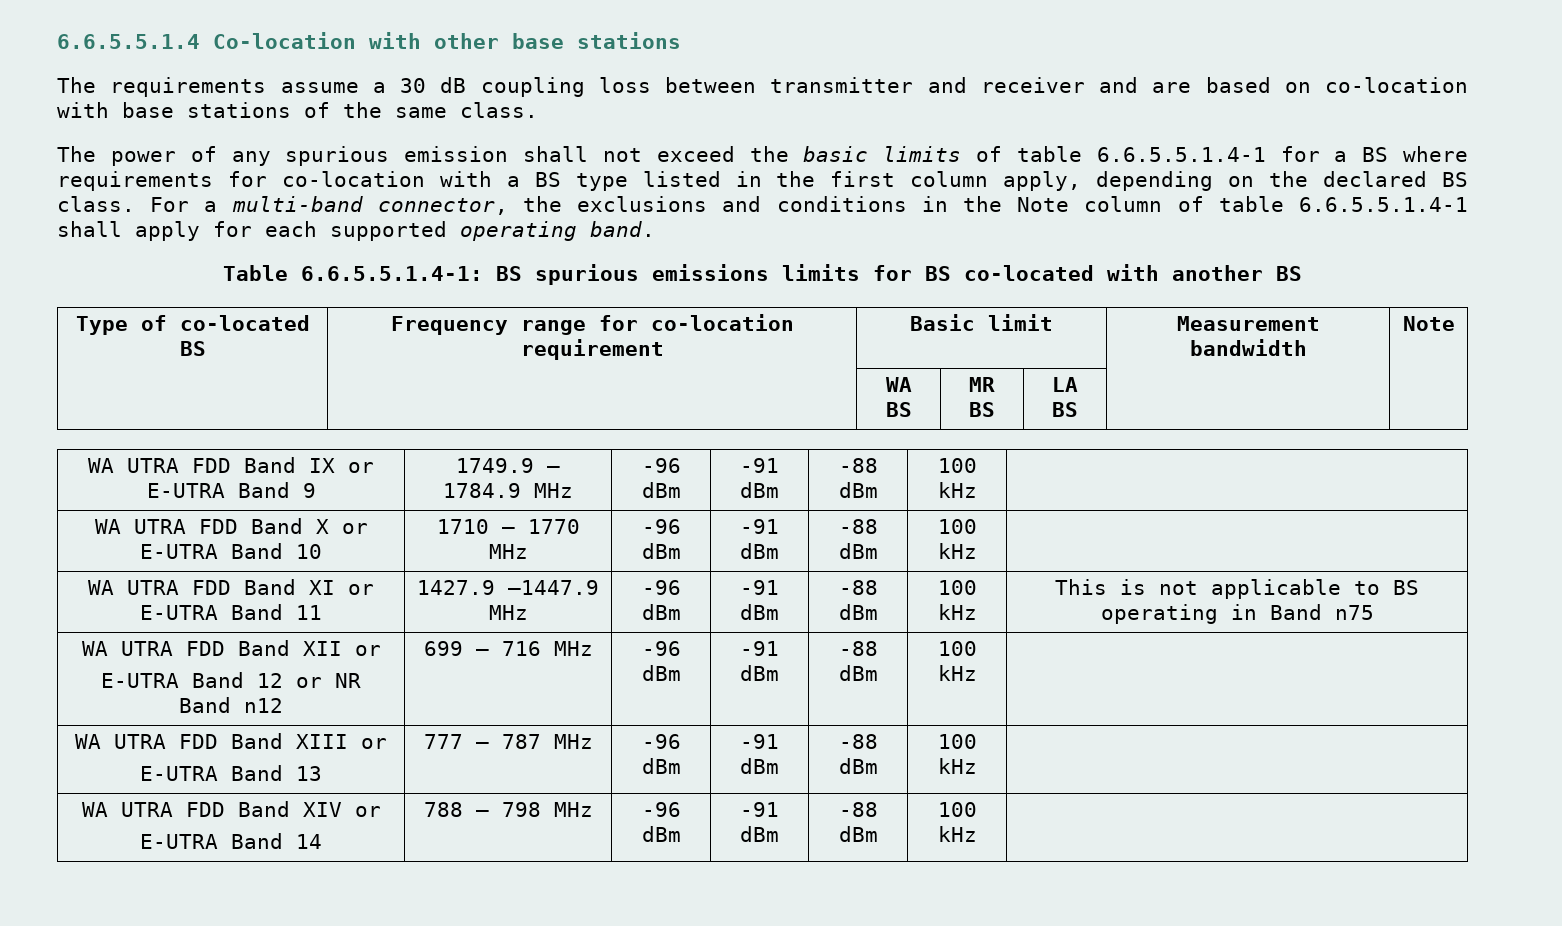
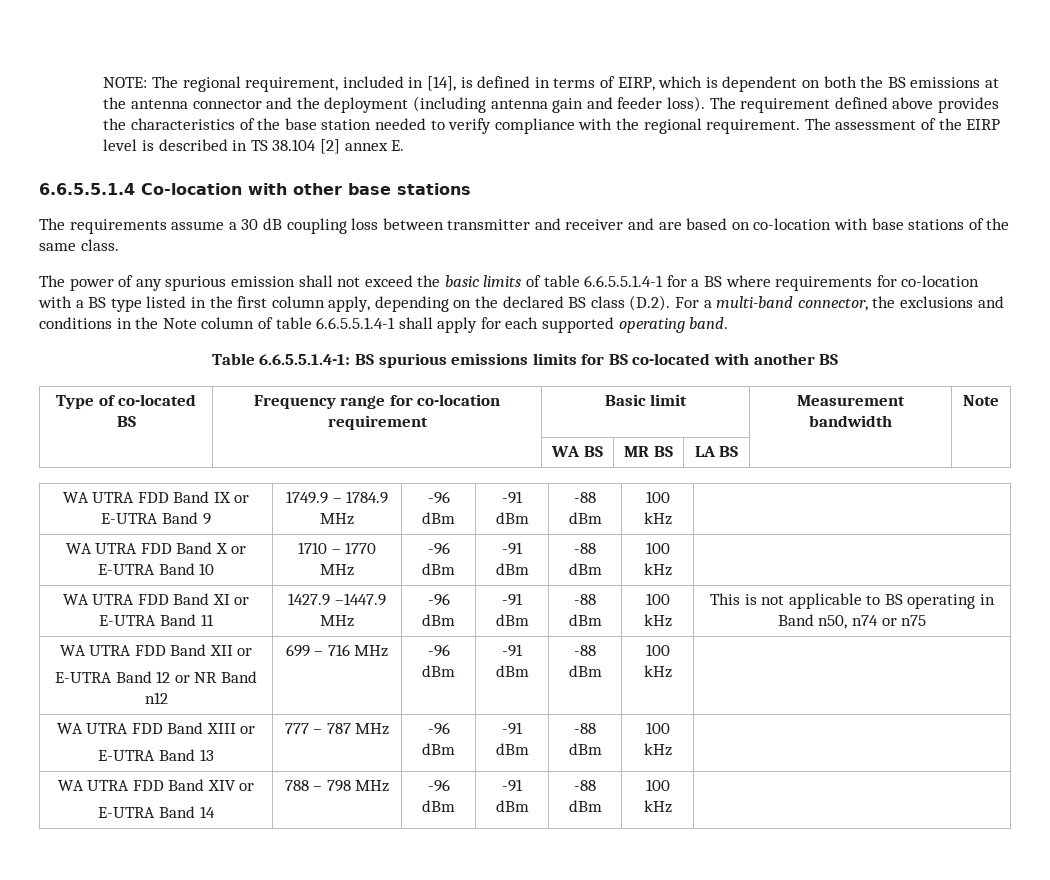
(57, 41) none -> [103,76,999,92] [103,96,999,113] [103,118,1001,134] [103,139,405,154] NOTE: The regional requirement, included in [14], is defined in terms of EIRP, which is dependent on both the BS emissions at the antenna connector and the deployment (including antenna gain and feeder loss). The requirement defined above provides the characteristics of the base station needed to verify compliance with the regional requirement. The assessment of the EIRP level is described in TS 38.104 [2] annex E. //
[57,196,135,212] class. -> [590,295,671,311] class (D.2).
(1322, 612) none -> [818,615,897,629] n50, n74 or

